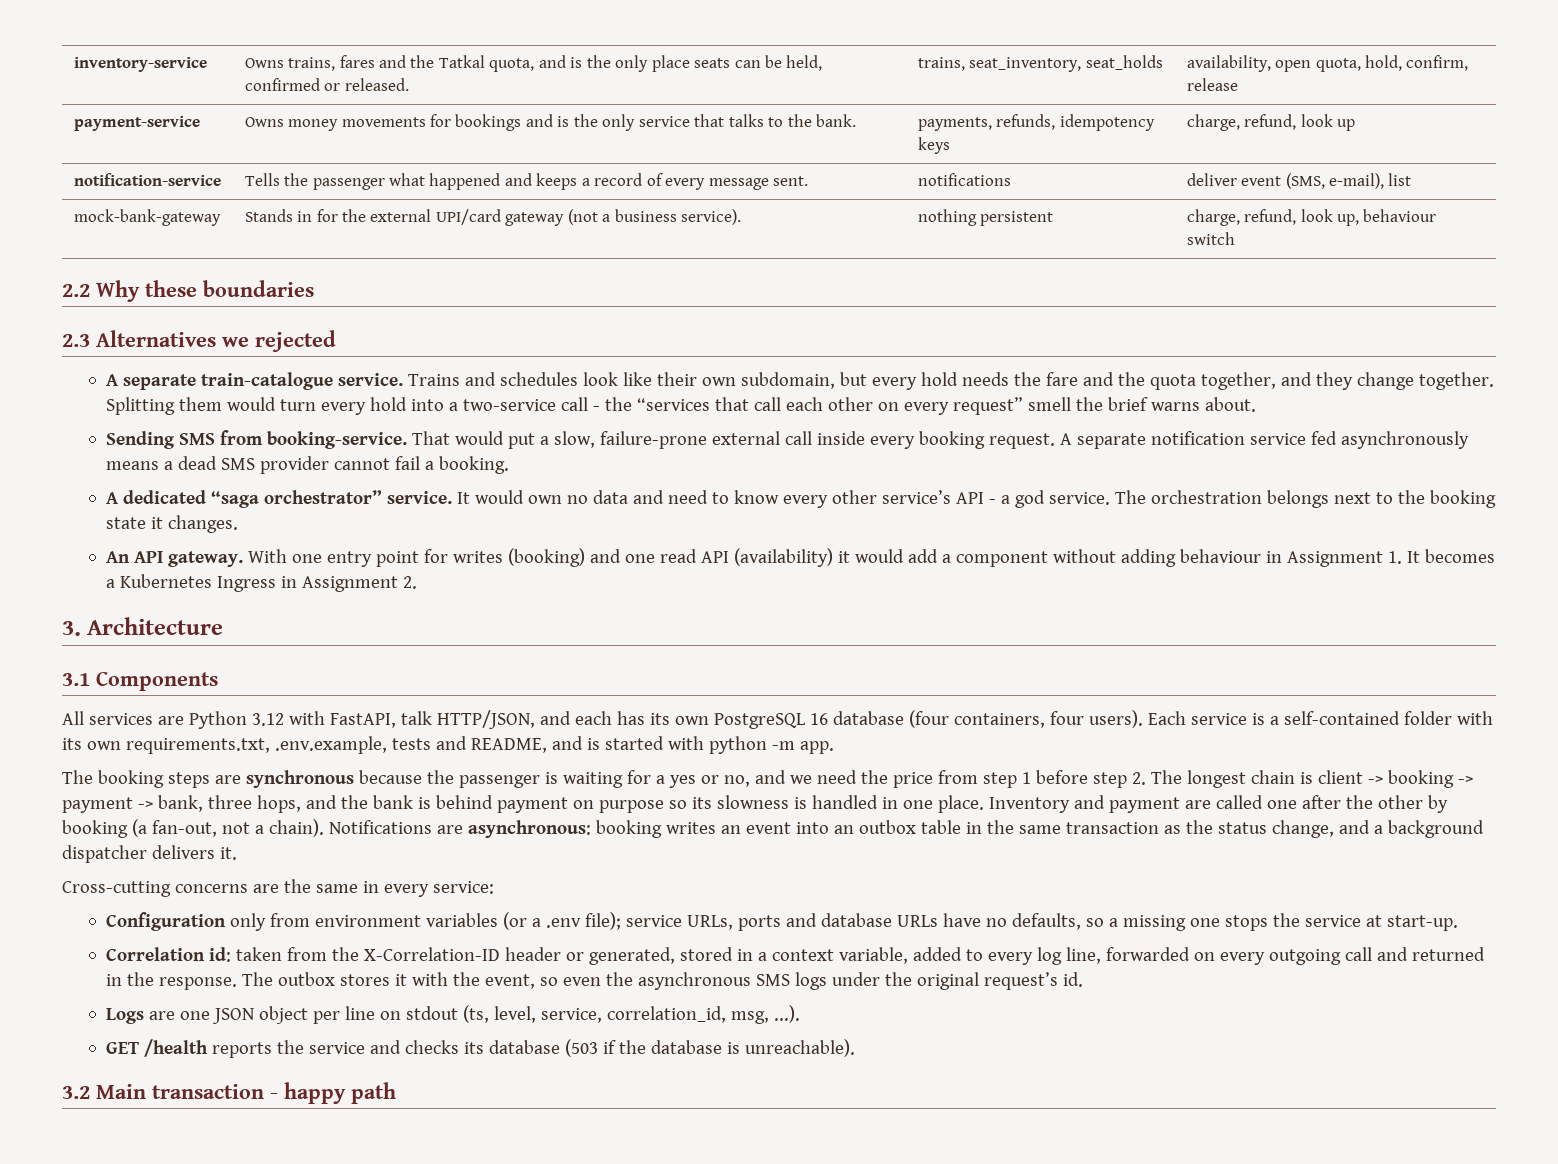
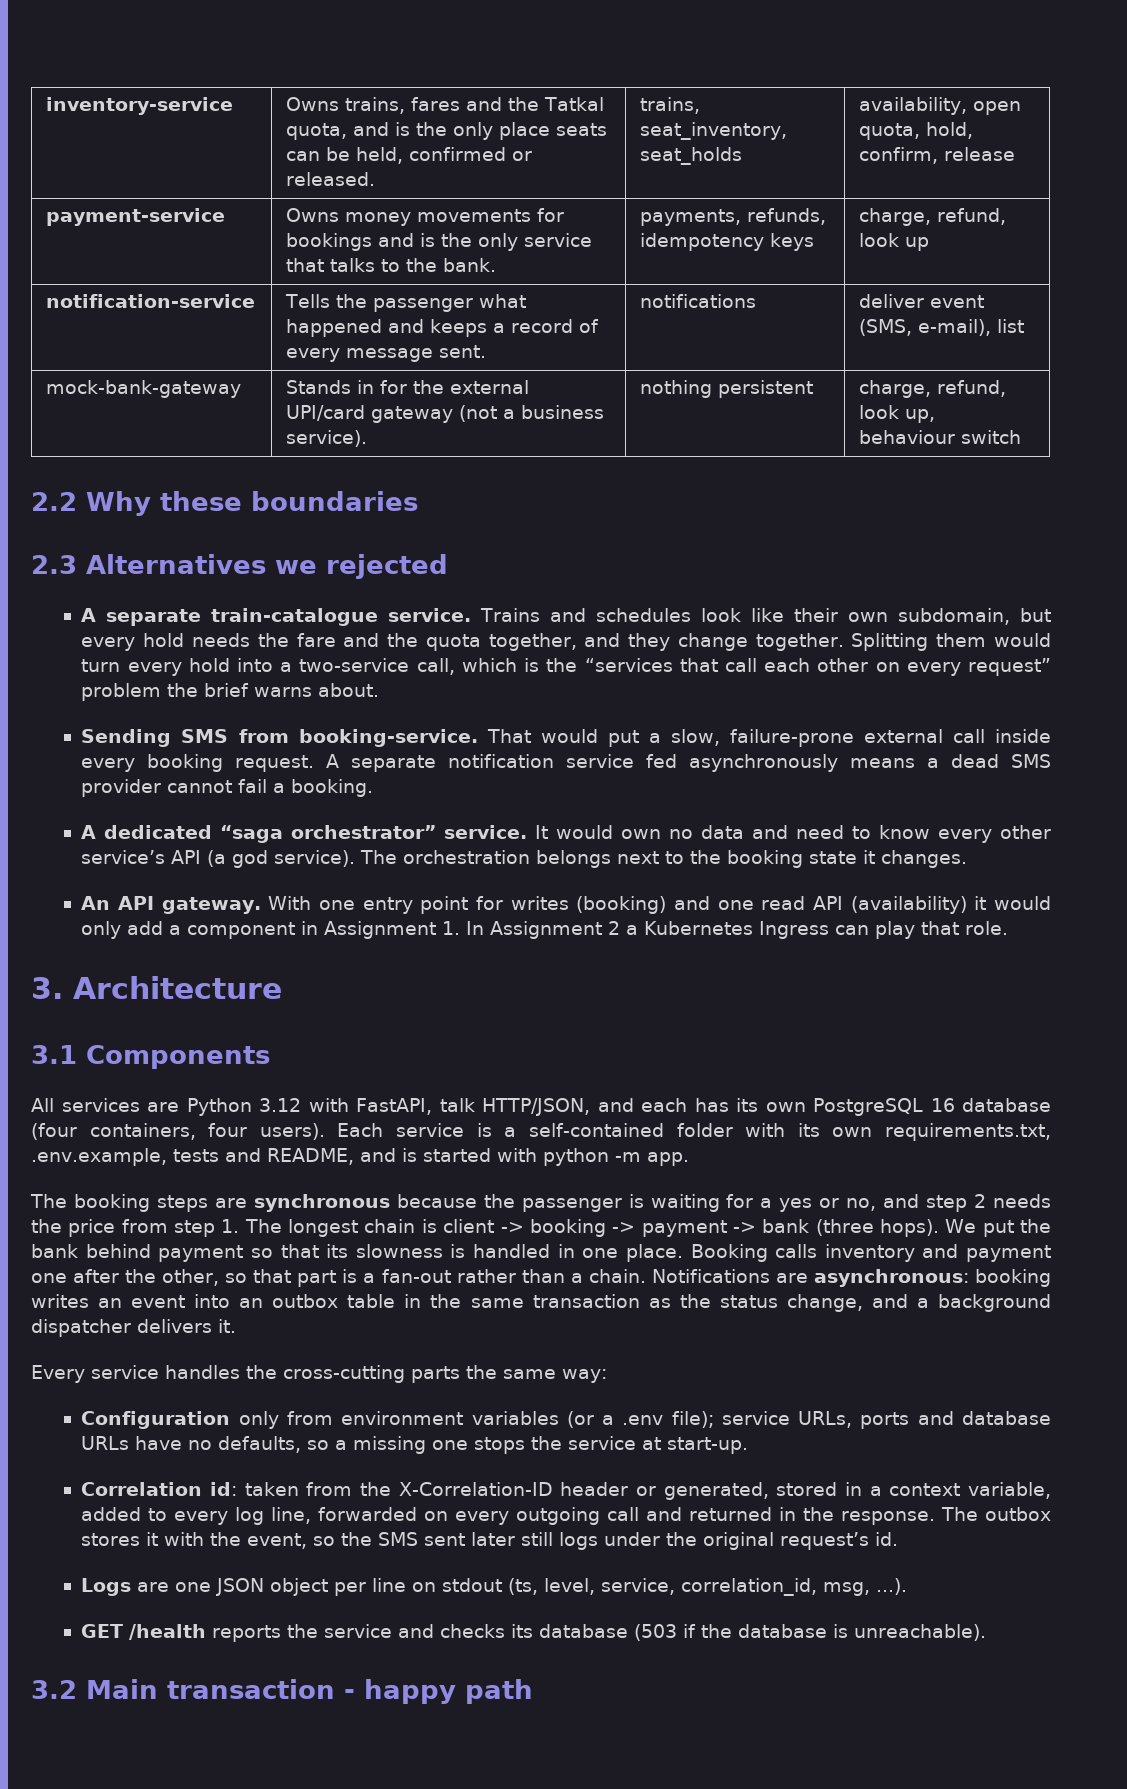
[561,397,601,411] call - -> [416,658,540,675] call, which is
[1027,397,1071,411] smell -> [81,683,162,701] problem
[988,490,1110,508] - a god service. -> [207,850,356,868] (a god service).
(904, 556) none -> [81,921,122,939] only
[1052,549,1495,567] [106,574,418,592] without adding behaviour in Assignment 1. It becomes a Kubernetes Ingress in Assignment 2. -> [301,921,1009,939] in Assignment 1. In Assignment 2 a Kubernetes Ingress can play that role.
[789,770,857,784] we need -> [926,1194,1052,1212] step 2 needs
[1021,770,1146,788] 1 before step 2. -> [221,1219,240,1233] 1.
[157,795,337,813] bank, three hops, and -> [762,1219,1014,1237] bank (three hops). We put
[417,797,431,809] is -> (78, 1251) none
[572,800,687,813] on purpose so -> [250,1244,319,1258] so that
[988,795,1448,813] [62,819,324,838] Inventory and payment are called one after the other by booking (a fan-out, not a chain). -> [690,1244,1051,1262] [31,1269,646,1287] Booking calls inventory and payment one after the other, so that part is a fan-out rather than a chain.
[62,879,494,897] Cross-cutting concerns are the same in every service: -> [31,1365,607,1383] Every service handles the cross-cutting parts the same way:
[563,972,791,990] even the asynchronous SMS -> [341,1532,554,1546] the SMS sent later still

